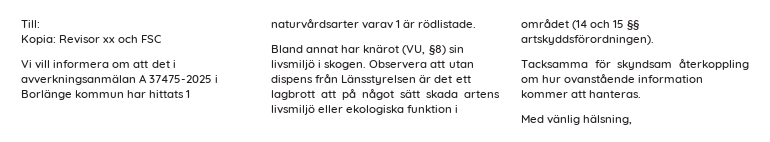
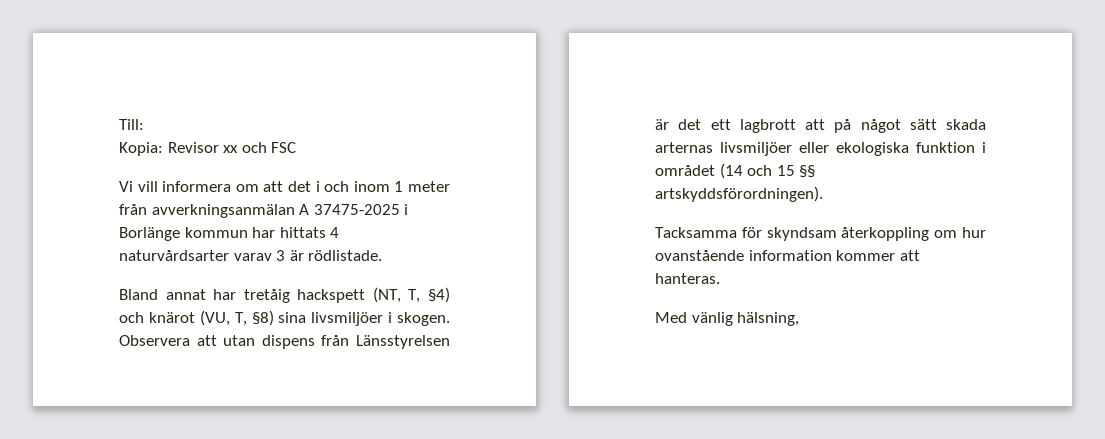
(176, 64) none -> [324,181,450,192] [119,204,147,215] och inom 1 meter från
[186,90,191,98] 1 -> [330,227,340,238] 4
[396,20,401,28] 1 -> [276,250,286,261] 3
[363,45,464,55] [271,60,315,70] knärot (VU, §8) sin livsmiljö -> [243,287,450,303] [119,310,384,326] tretåig hackspett (NT, T, §4) och knärot (VU, T, §8) sina livsmiljöer
[464,90,500,98] [271,105,315,115] artens livsmiljö -> [655,142,792,156] arternas livsmiljöer

